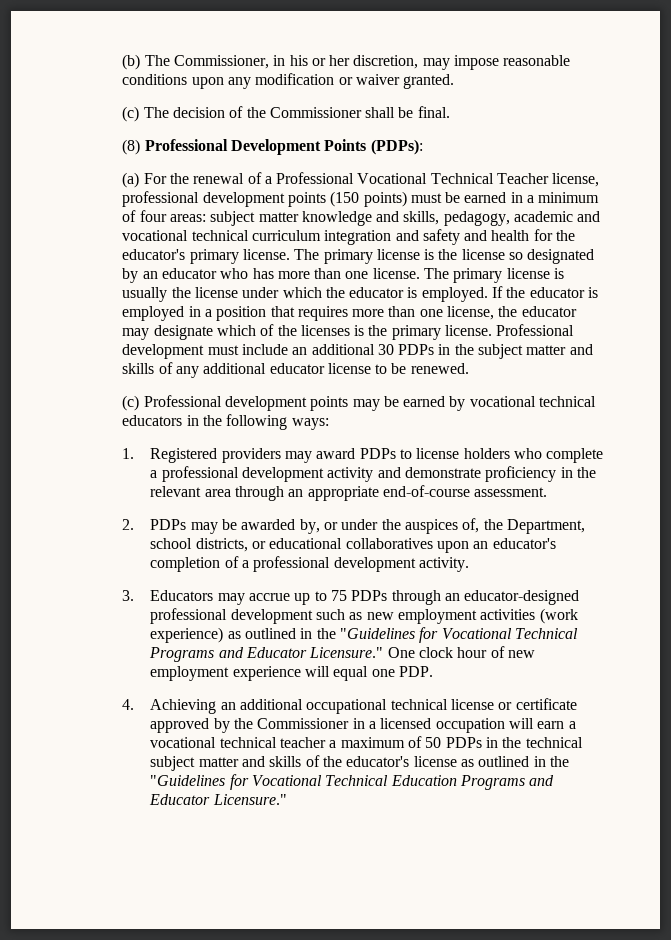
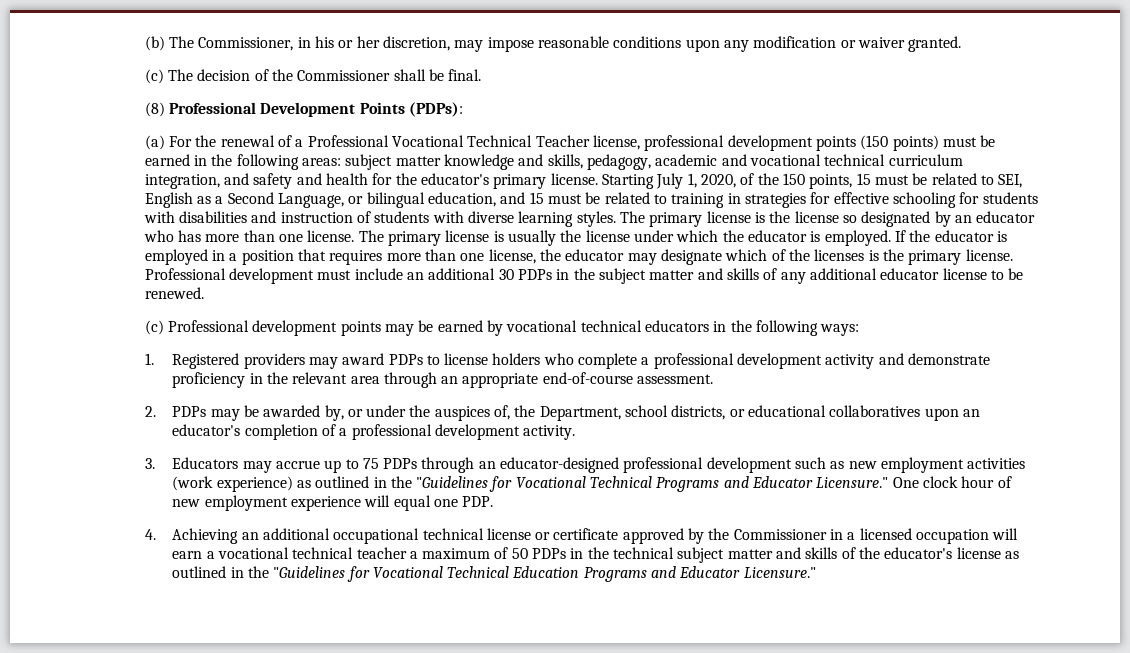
[527,192,600,203] [122,210,167,222] a minimum of four -> [211,154,299,170] the following
[324,230,392,245] integration -> [144,174,220,189] integration,
(290, 254) none -> [602,173,1023,189] [144,192,1038,208] [143,211,616,227] Starting July 1, 2020, of the 150 points, 15 must be related to SEI, English as a Second Language, or bilingual education, and 15 must be related to training in strategies for effective schooling for students with disabilities and instruction of students with diverse learning styles.

